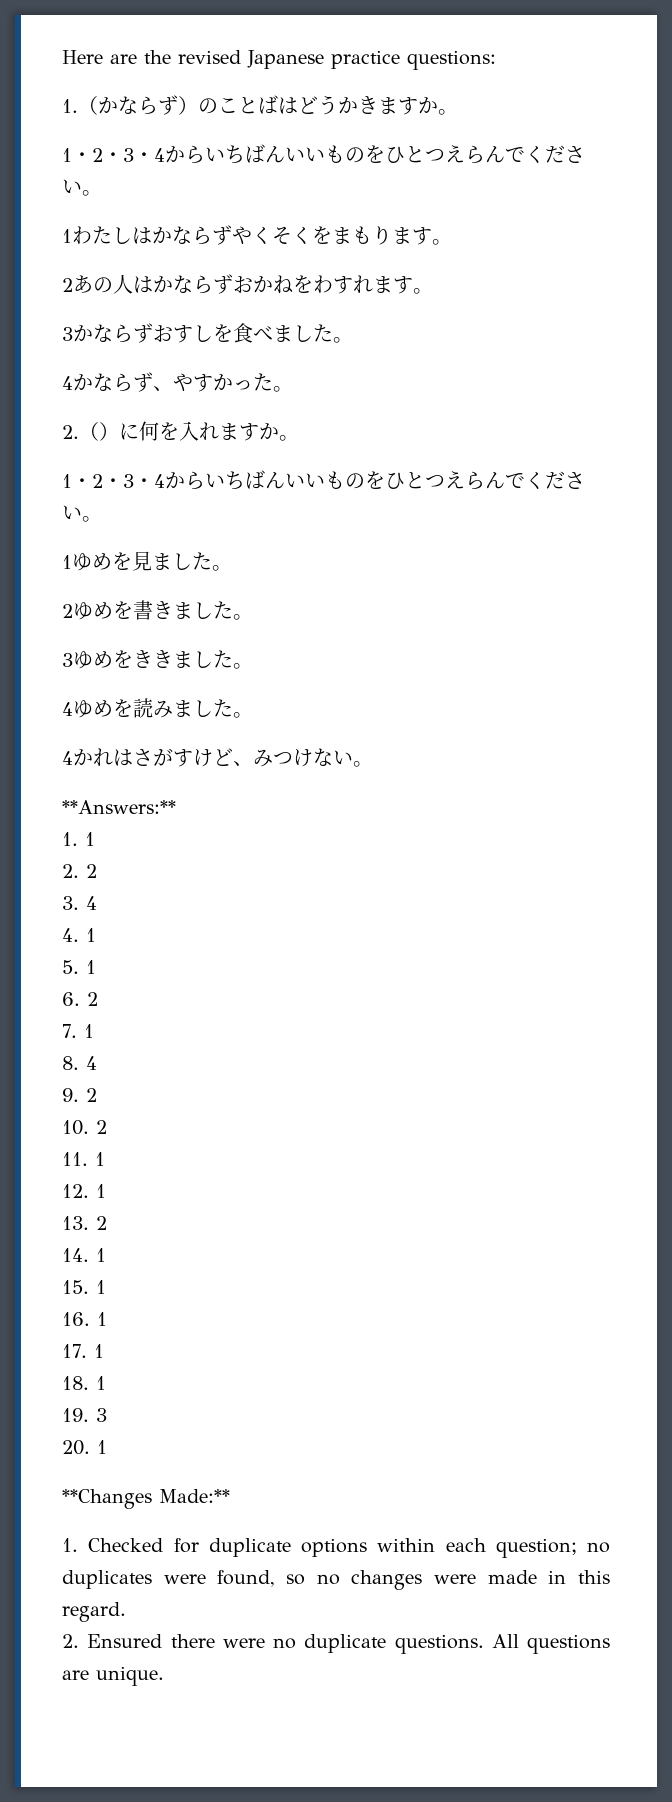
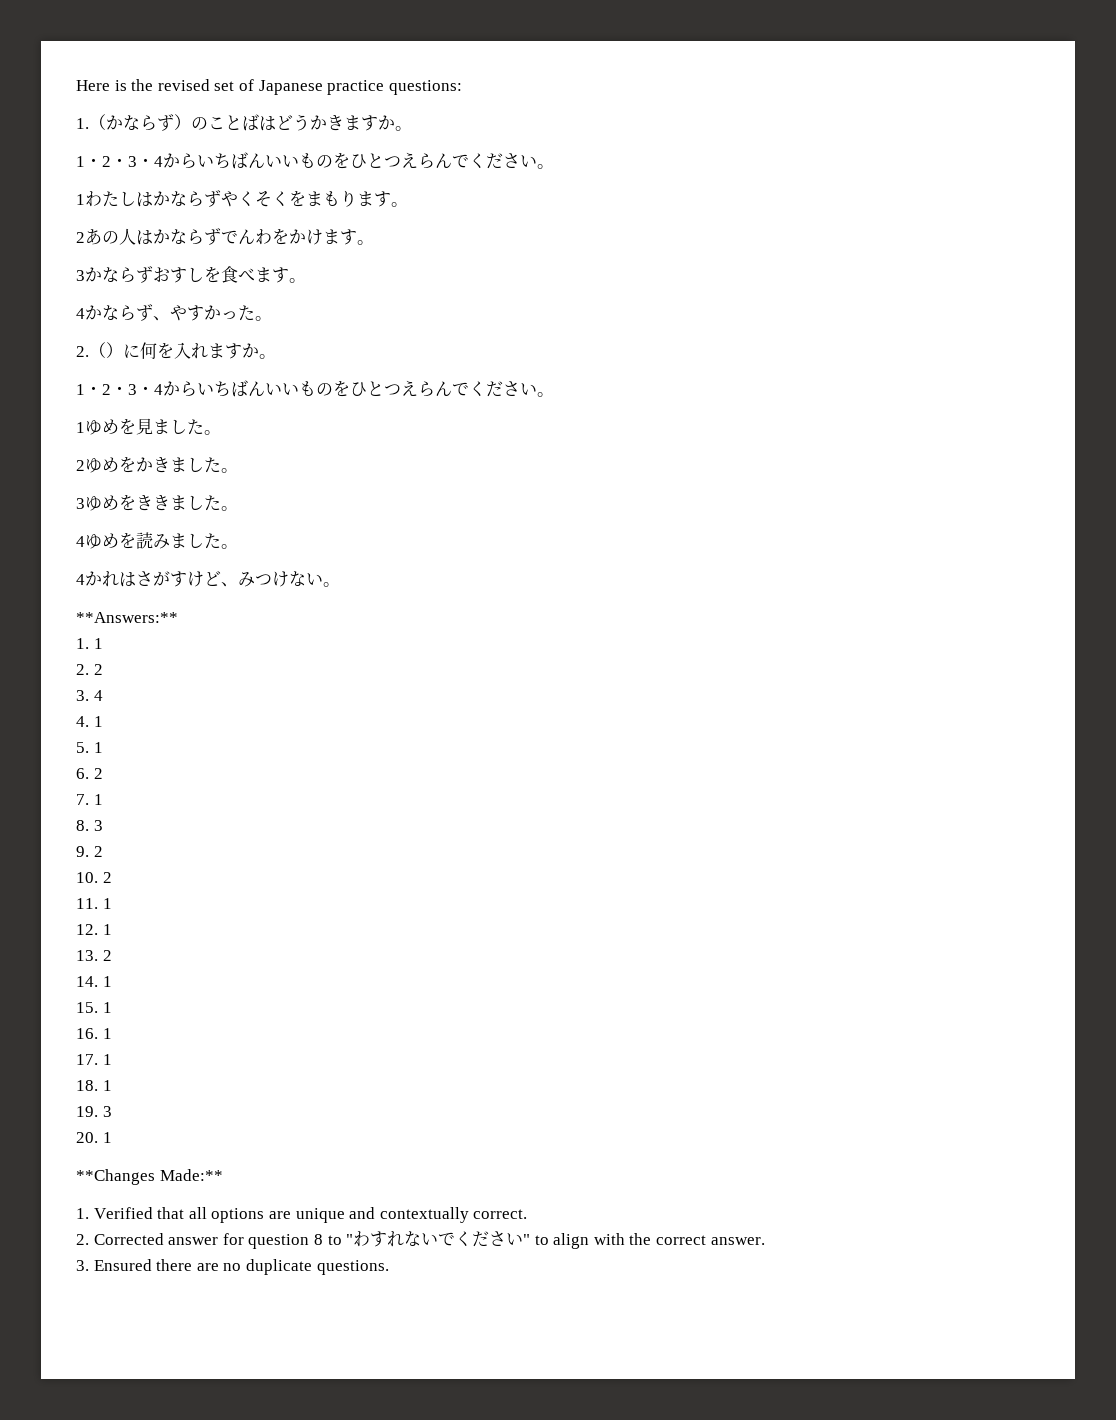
[110,54,137,64] are -> [114,80,127,91] is
(241, 57) none -> [214,79,254,91] set of
[233,275,373,294] おかねをわすれ -> [221,228,323,245] でんわをかけ
[293,324,333,342] した -> [272,267,289,283] す
[133,600,153,620] 書 -> [136,457,153,472] か
[86,1056,97,1070] 4 -> [93,820,103,831] 3
[88,1538,610,1558] [62,1570,610,1590] [62,1602,126,1622] [62,1634,79,1648] Checked for duplicate options within each question; no duplicates were found, so no changes were made in this regard. // 2. -> [93,1207,528,1223] [76,1231,765,1249] [76,1260,89,1271] Verified that all options are unique and contextually correct. // 2. Corrected answer for question 8 to "わすれないでください" to align with the correct answer. // 3.
[222,1638,265,1648] were -> [196,1263,219,1271] are
[491,1634,610,1654] [62,1666,164,1686] All questions are unique. -> (389, 1267) none

